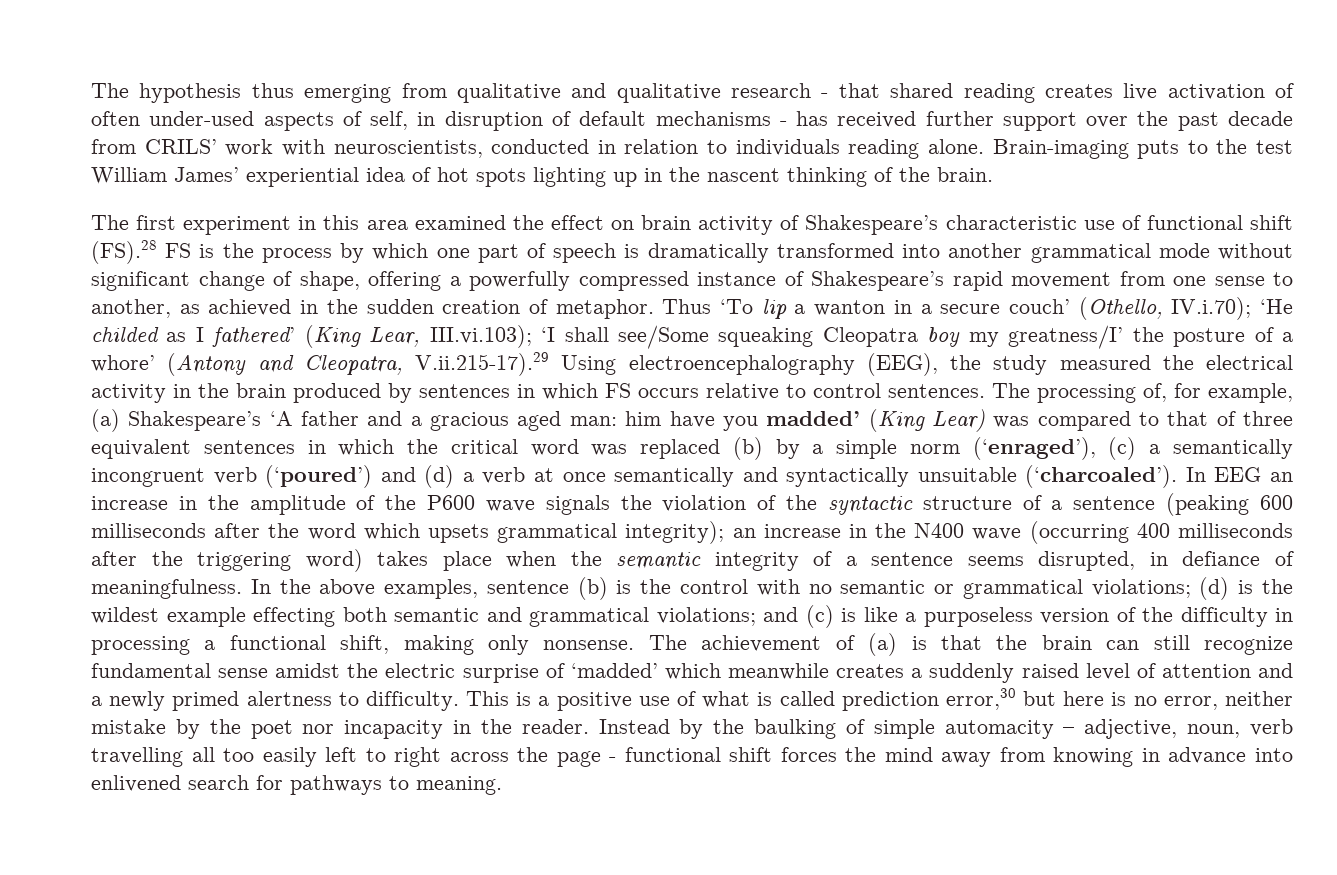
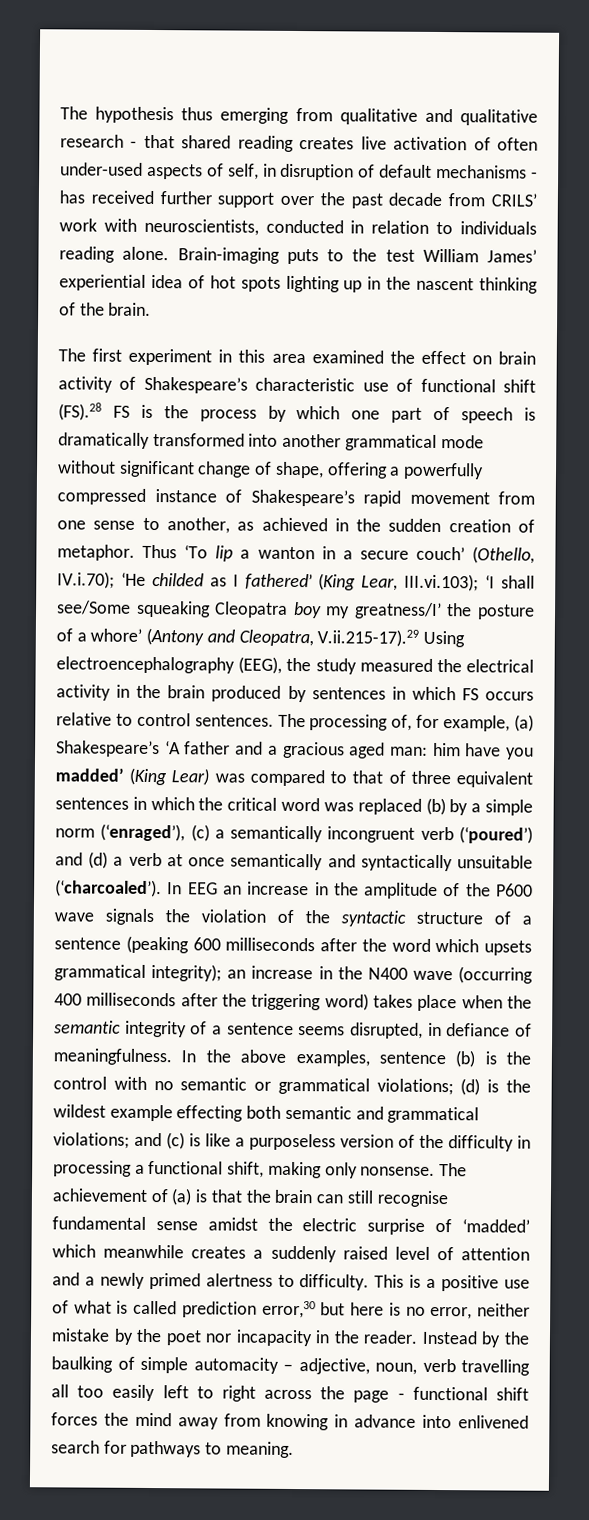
[1204,636,1293,655] recognize -> [376,1190,448,1208] recognise

